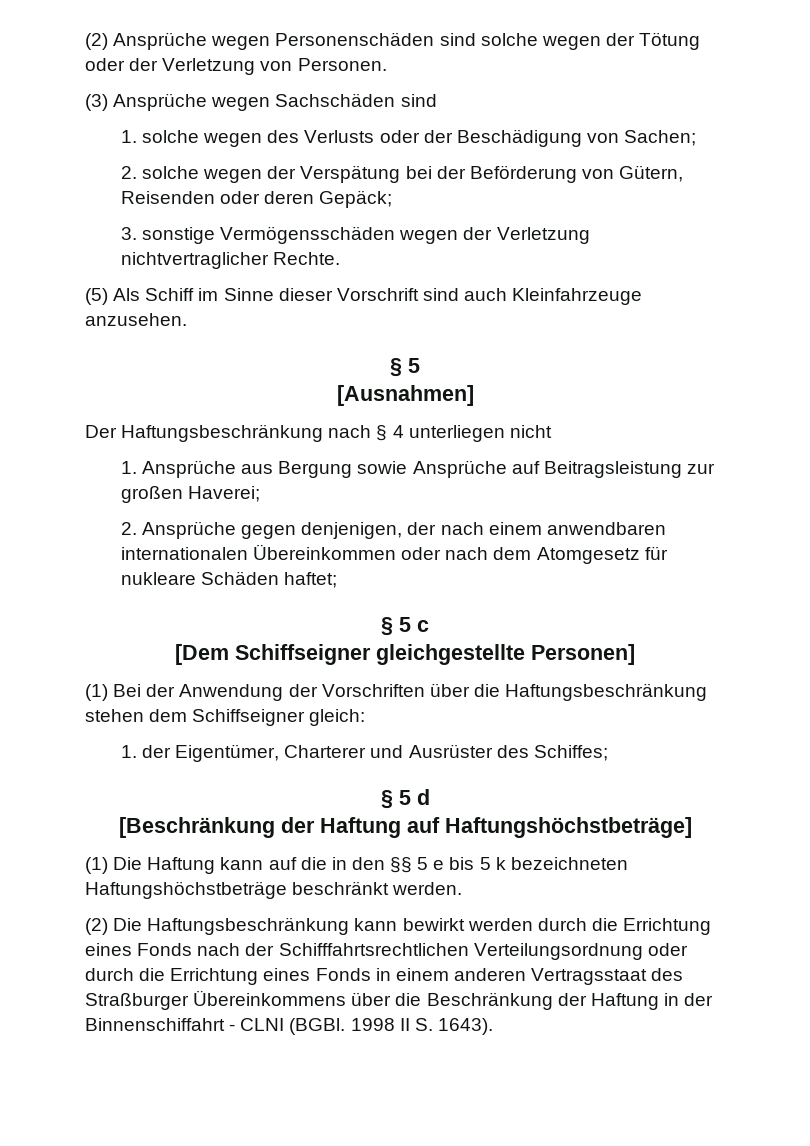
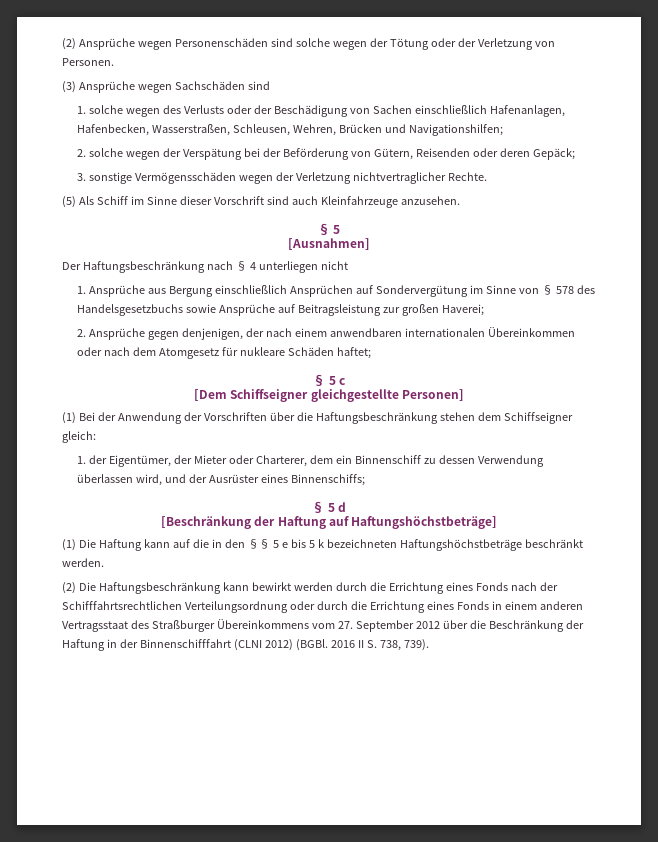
[624,130,697,146] Sachen; -> [373,105,566,117] [77,124,504,136] Sachen einschließlich Hafenanlagen, Hafenbecken, Wasserstraßen, Schleusen, Wehren, Brücken und Navigationshilfen;
(353, 469) none -> [215,285,596,297] [77,304,184,316] einschließlich Ansprüchen auf Sondervergütung im Sinne von § 578 des Handelsgesetzbuchs
[284,744,608,761] Charterer und Ausrüster des Schiffes; -> [174,455,545,467] [77,474,366,486] der Mieter oder Charterer, dem ein Binnenschiff zu dessen Verwendung überlassen wird, und der Ausrüster eines Binnenschiffs;
(347, 998) none -> [311,620,440,632] vom 27. September 2012
[85,1018,493,1035] Binnenschiffahrt - CLNI (BGBl. 1998 II S. 1643). -> [139,639,429,651] Binnenschifffahrt (CLNI 2012) (BGBl. 2016 II S. 738, 739).

